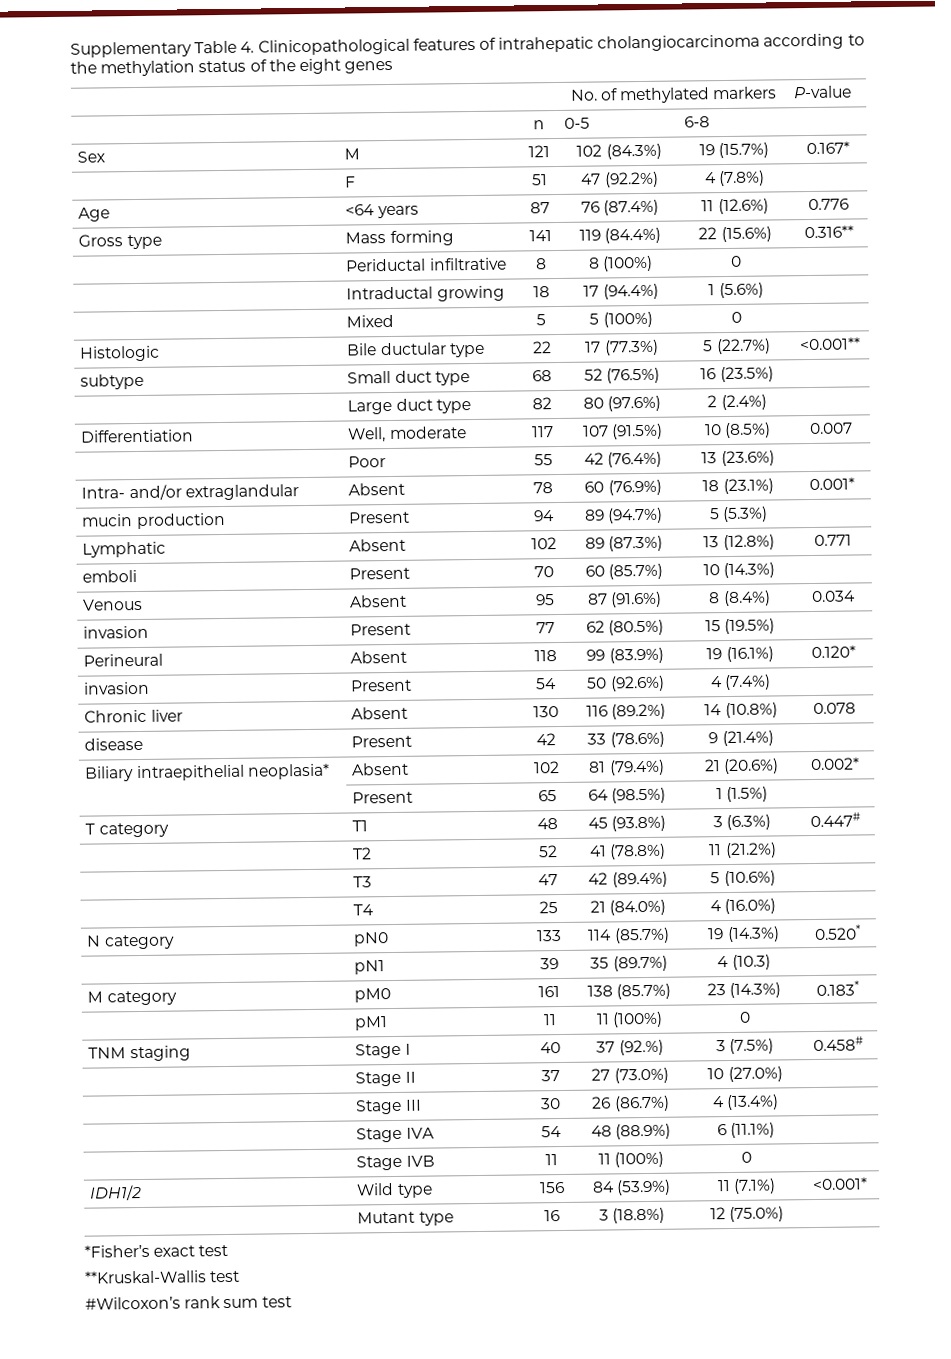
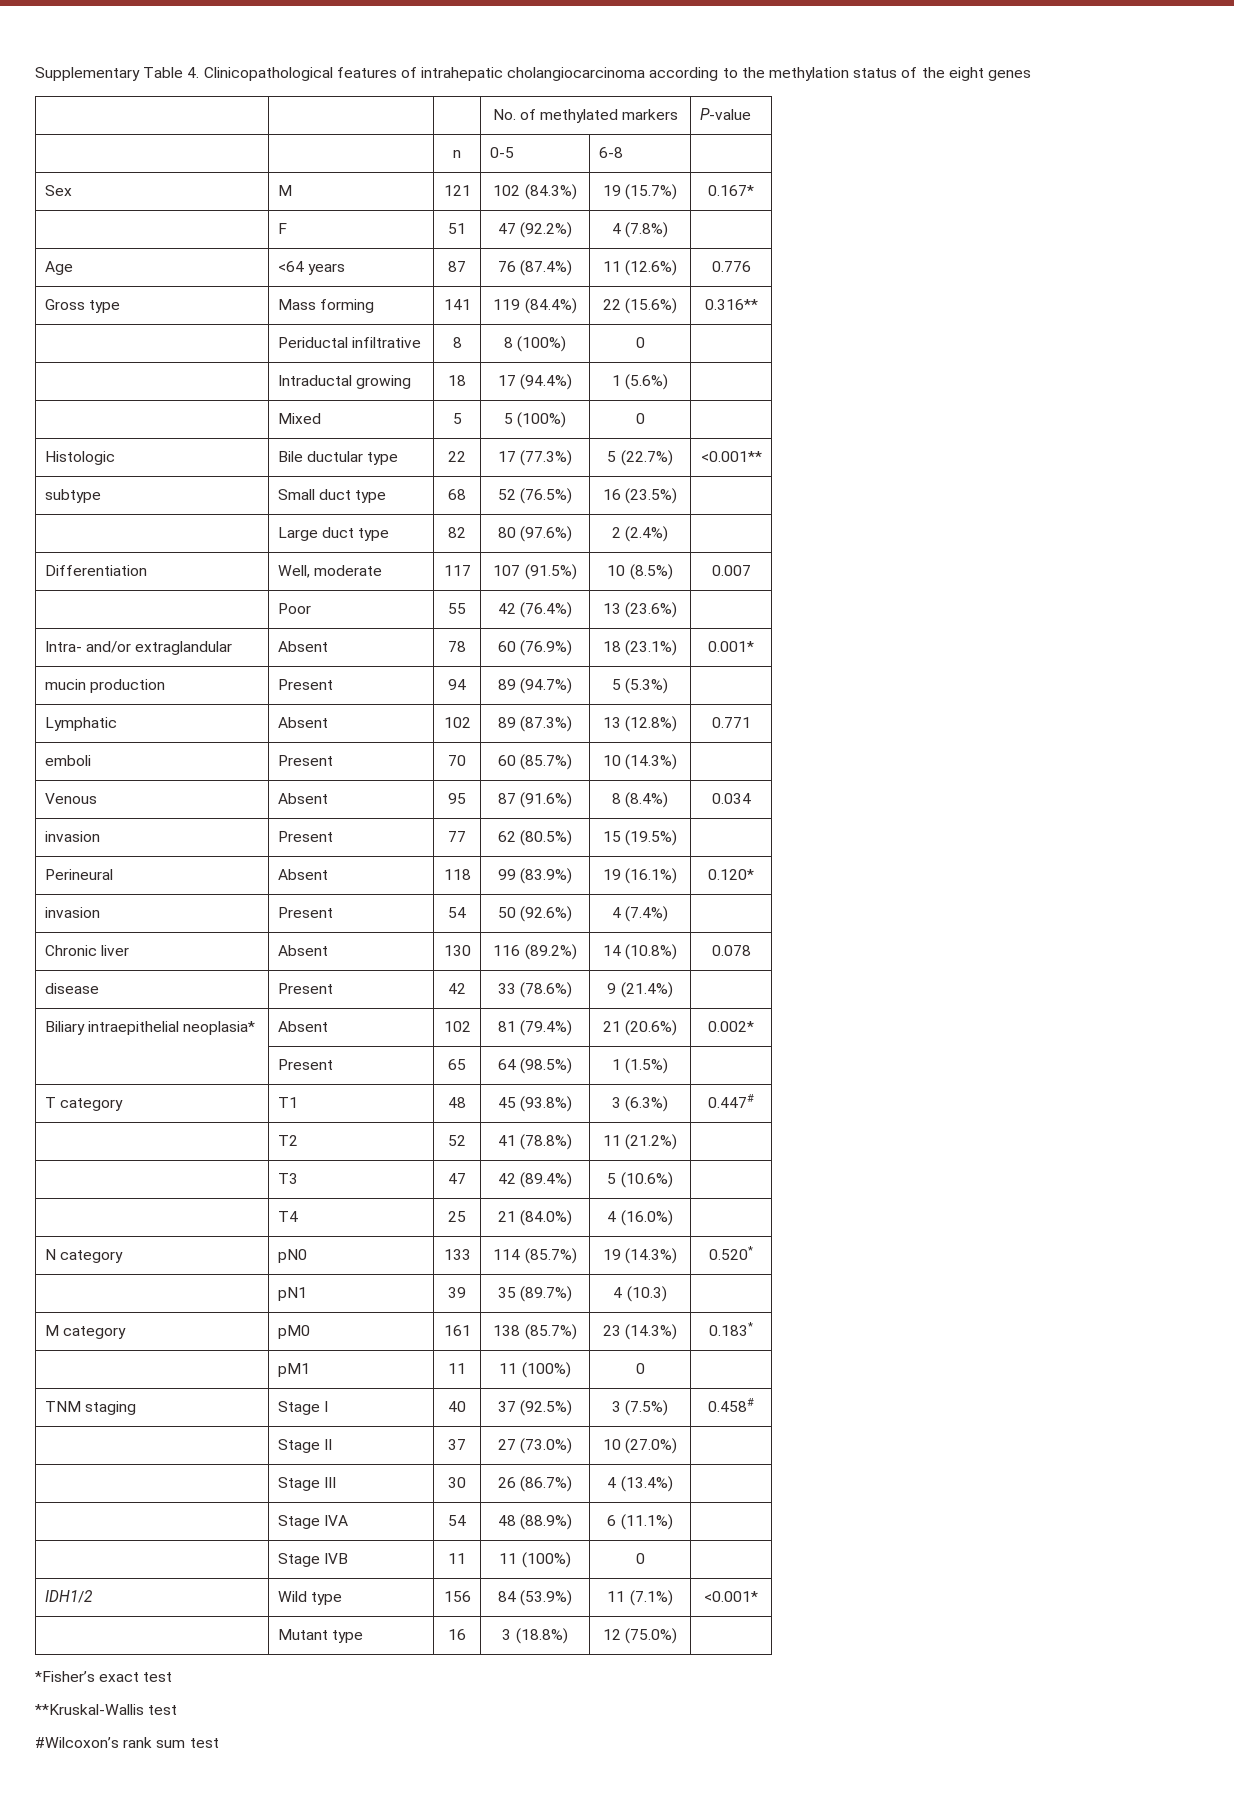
[618,1039,664,1056] (92.%) -> [520,1400,573,1416] (92.5%)

